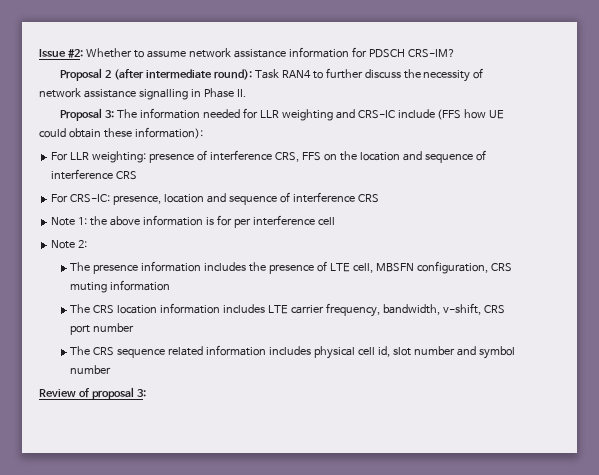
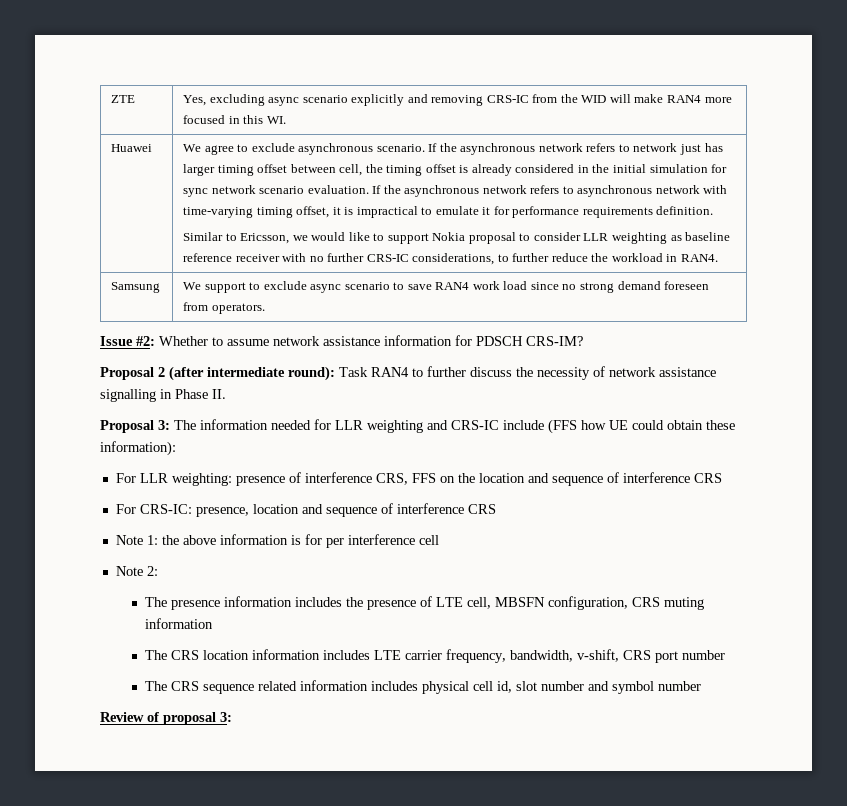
(39, 53) none -> [111,95,136,103] [183,94,732,106] [183,115,286,124] [111,144,153,152] [183,143,723,155] [183,164,728,176] [183,185,728,197] [183,206,714,218] [183,232,731,244] [183,253,718,265] [111,282,161,293] [183,281,710,293] [183,302,265,314] ZTE | Yes, excluding async scenario explicitly and removing CRS-IC from the WID will make RAN4 more focused in this WI. // Huawei | We agree to exclude asynchronous scenario. If the asynchronous network refers to network just has larger timing offset between cell, the timing offset is already considered in the initial simulation for sync network scenario evaluation. If the asynchronous network refers to asynchronous network with time-varying timing offset, it is impractical to emulate it for performance requirements definition. // Similar to Ericsson, we would like to support Nokia proposal to consider LLR weighting as baseline reference receiver with no further CRS-IC considerations, to further reduce the workload in RAN4. // Samsung | We support to exclude async scenario to save RAN4 work load since no strong demand foreseen from operators. //

